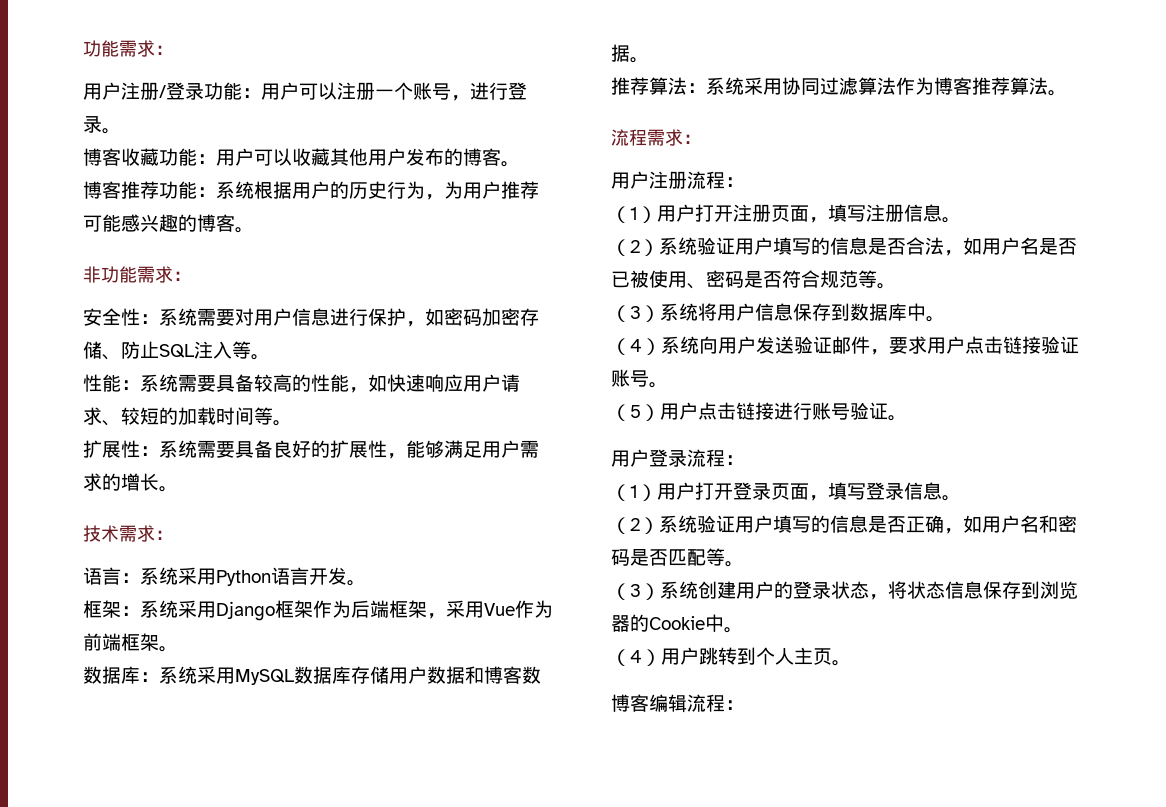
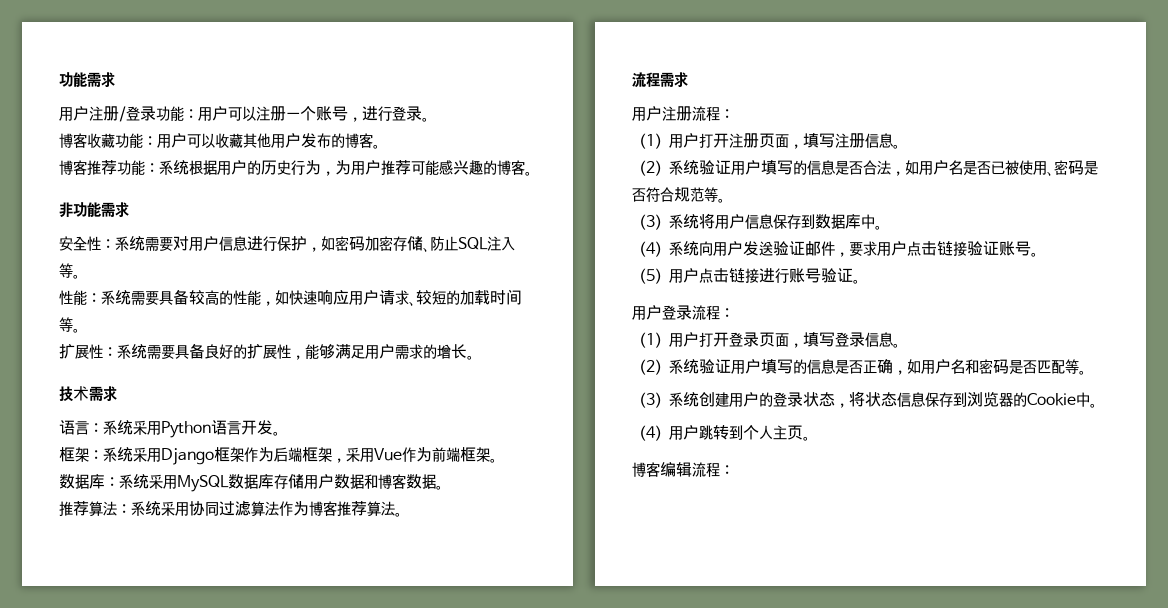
[83,40,173,57] 功能需求： -> [59,72,115,88] 功能需求
[173,271,191,281] ： -> (129, 210) none
[155,530,173,540] ： -> (117, 394) none
[683,134,701,144] ： -> (688, 80) none

